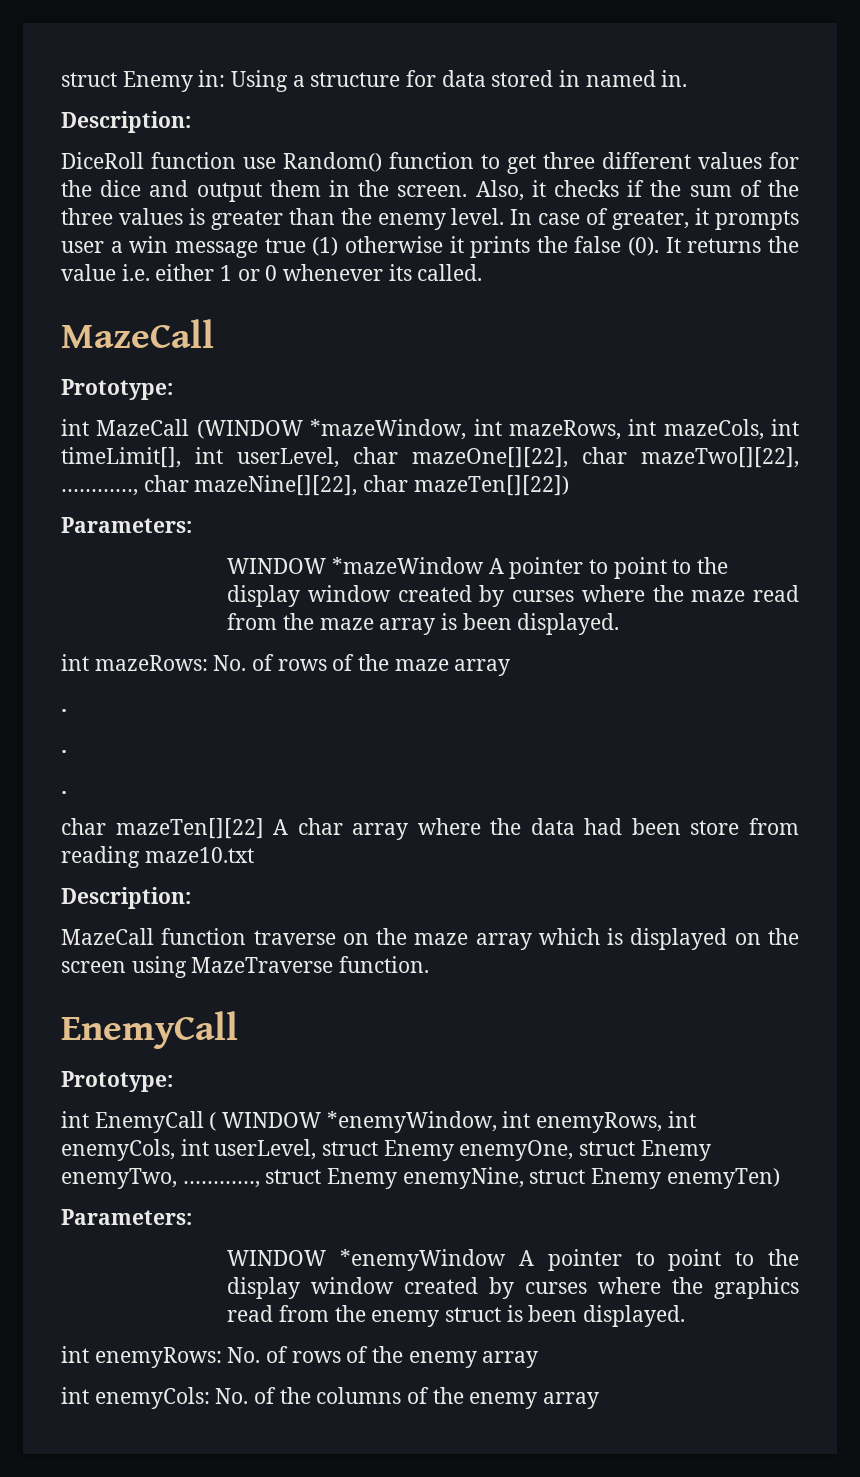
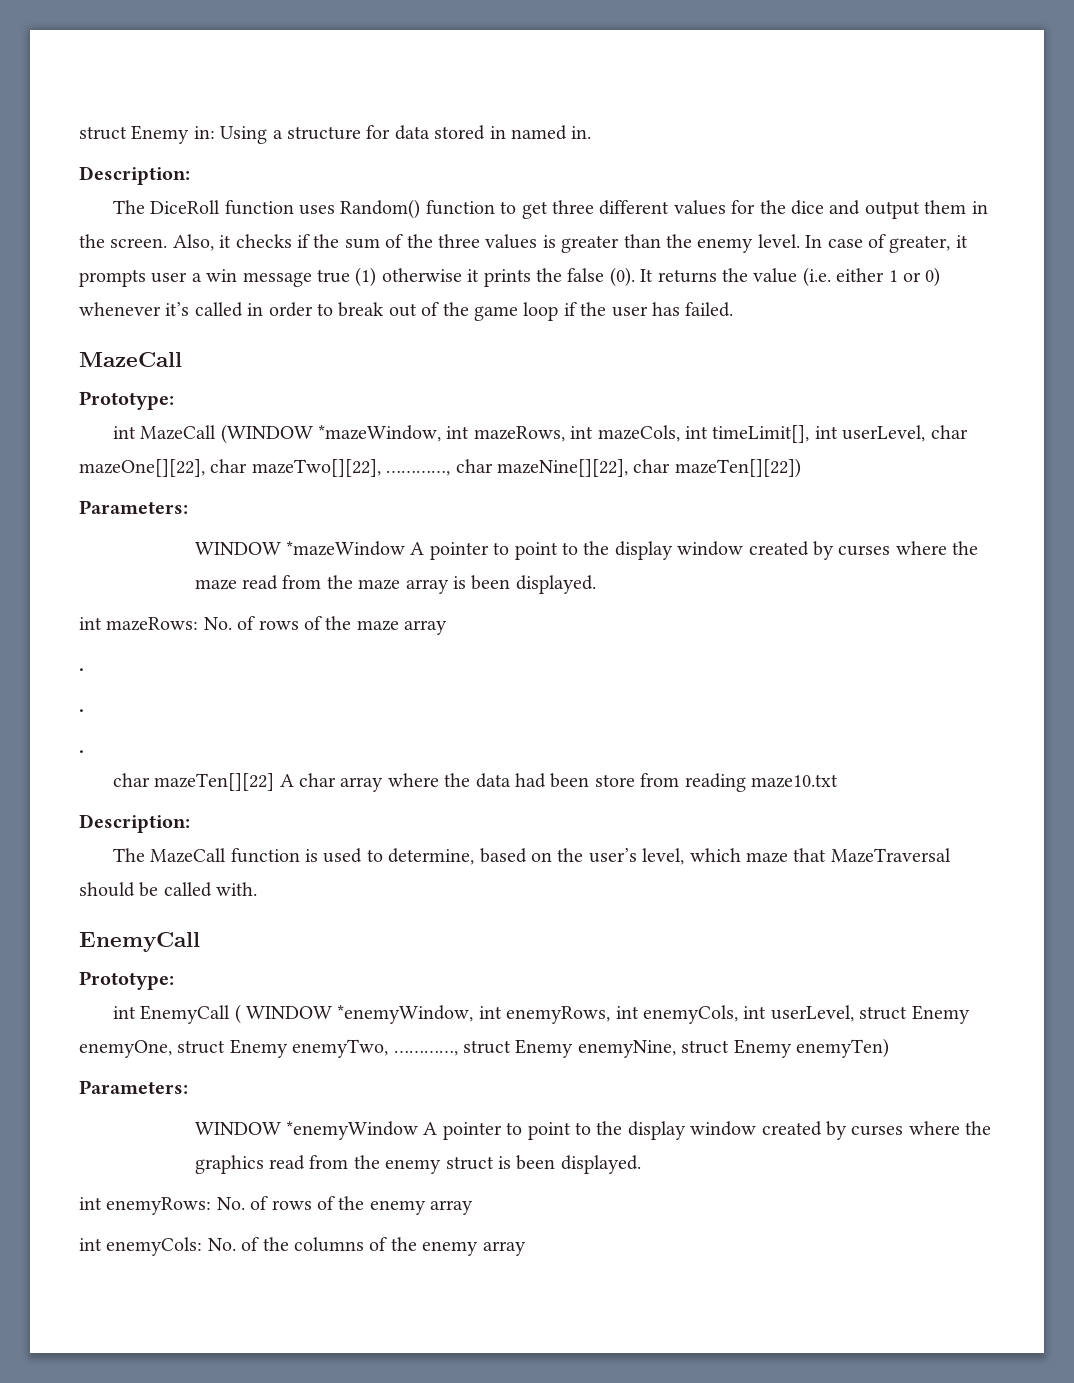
(191, 122) none -> [112,200,145,214] The
[243,157,276,169] use -> [299,205,336,215] uses
[121,264,150,281] i.e. -> [802,267,831,287] (i.e.
[265,264,483,281] 0 whenever its called. -> [925,267,941,287] [79,302,734,321] 0) whenever it’s called in order to break out of the game loop if the user has failed.
(191, 898) none -> [112,848,145,862] The
[253,928,799,950] [61,956,430,978] traverse on the maze array which is displayed on the screen using MazeTraverse function. -> [305,848,951,865] [79,882,258,897] is used to determine, based on the user’s level, which maze that MazeTraversal should be called with.

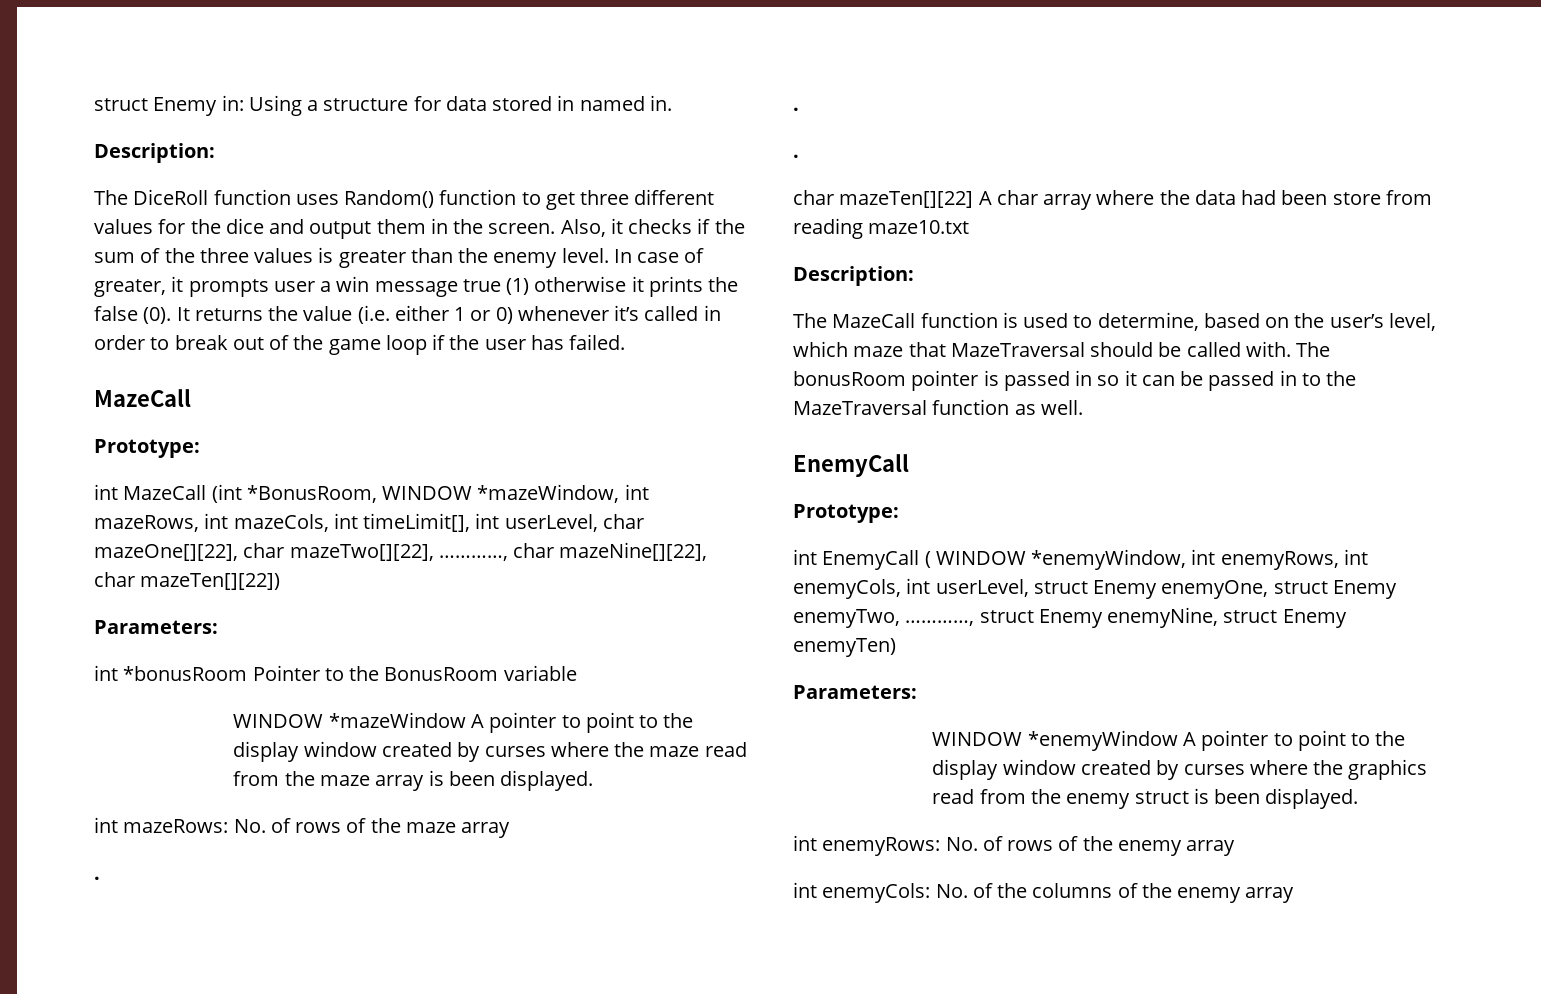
[220,424,313,444] (WINDOW -> [211,484,473,503] (int *BonusRoom, WINDOW
(188, 507) none -> [94,665,577,681] // int *bonusRoom Pointer to the BonusRoom variable
(258, 889) none -> [1296,342,1331,357] [793,370,1357,391] [793,399,1083,415] The bonusRoom pointer is passed in so it can be passed in to the MazeTraversal function as well.

